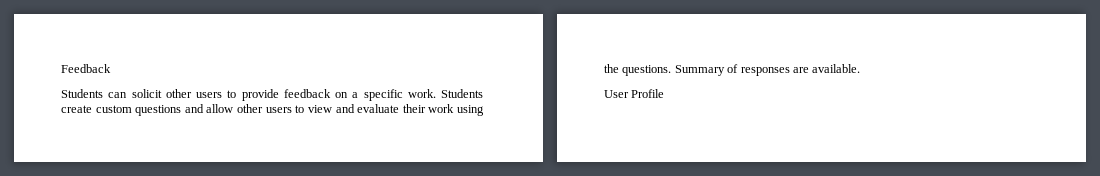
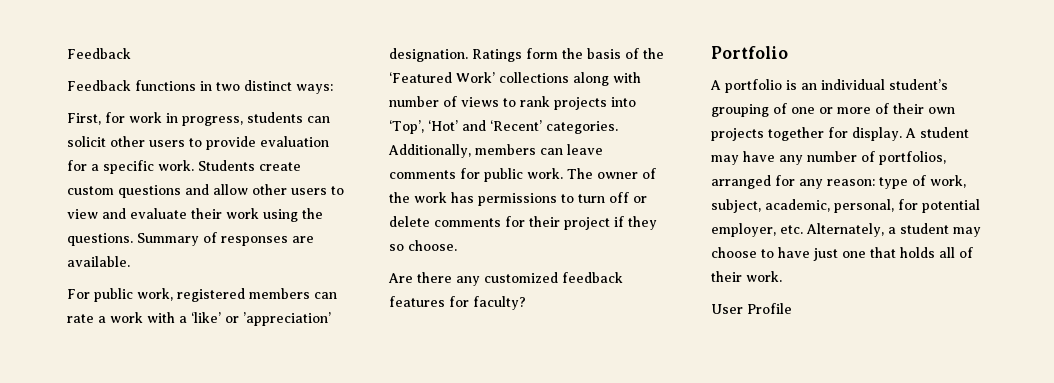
[61,89,103,98] Students -> [67,80,333,94] [67,112,303,126] Feedback functions in two distinct ways: // First, for work in progress, students
[283,89,348,98] feedback on -> [260,136,329,147] [67,160,87,171] evaluation for
(861, 68) none -> [67,288,337,302] [67,312,331,326] [389,48,664,62] [389,72,641,86] [389,96,636,110] [389,120,618,134] [388,144,603,158] [389,168,656,182] [389,192,647,206] [389,216,657,230] [389,240,457,251] [388,272,623,286] [389,296,526,310] [711,46,788,59] [710,79,948,93] [711,103,955,117] [711,127,969,141] [711,151,946,165] [711,175,966,189] [711,199,980,213] [711,223,981,237] [711,247,973,261] [711,271,782,282] // For public work, registered members can rate a work with a ‘like’ or ’appreciation’ designation. Ratings form the basis of the ‘Featured Work’ collections along with number of views to rank projects into ‘Top’, ‘Hot’ and ‘Recent’ categories. Additionally, members can leave comments for public work. The owner of the work has permissions to turn off or delete comments for their project if they so choose. // Are there any customized feedback features for faculty? // Portfolio // A portfolio is an individual student’s grouping of one or more of their own projects together for display. A student may have any number of portfolios, arranged for any reason: type of work, subject, academic, personal, for potential employer, etc. Alternately, a student may choose to have just one that holds all of their work.

